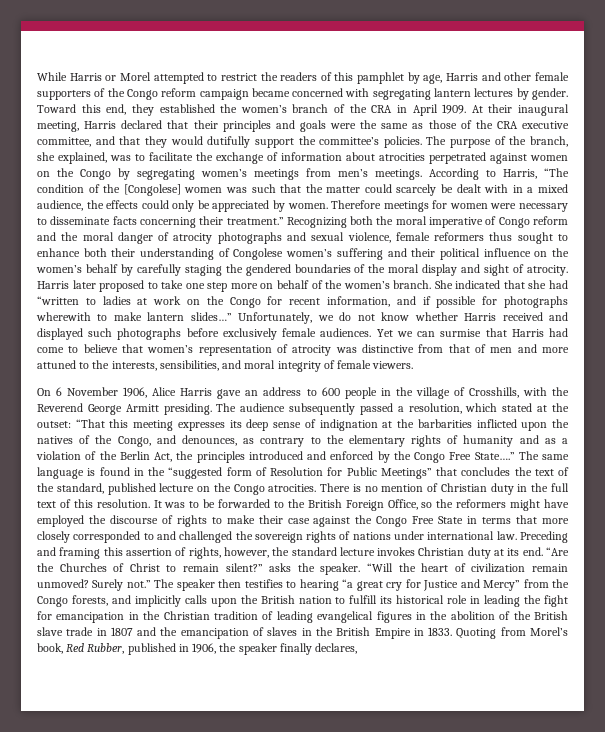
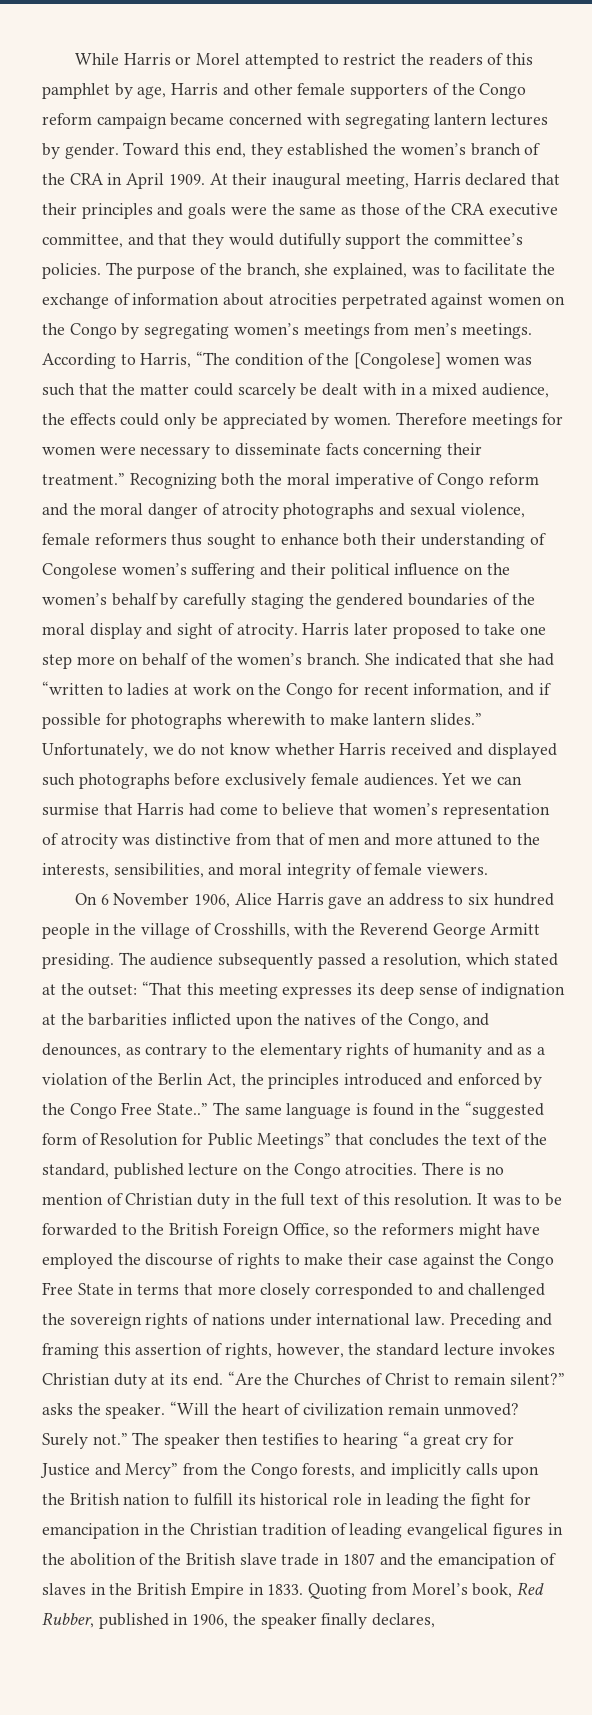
[190,312,232,321] slides…” -> [430,713,483,726] slides.”
[321,387,340,396] 600 -> [468,893,554,906] six hundred
[474,452,515,460] State….” -> [157,1103,209,1115] State..”

